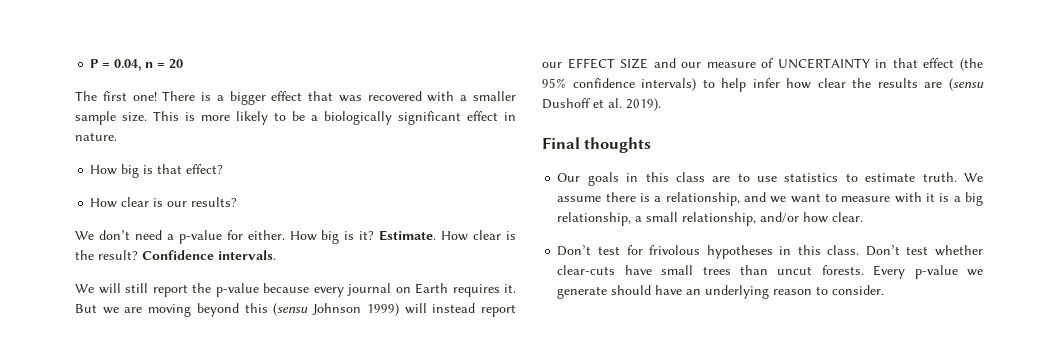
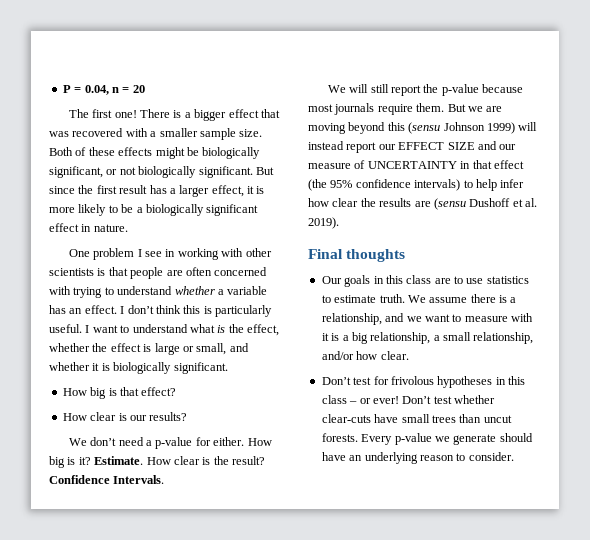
[153,111,179,121] This -> [49,147,261,159] [49,166,274,178] [49,185,254,197] Both of these effects might be biologically significant, or not biologically significant. But since the first result has a larger effect, it
(117, 136) none -> [68,248,272,260] [49,267,268,279] [49,286,268,298] [49,305,272,317] [49,324,279,336] [49,343,249,355] [49,362,228,374] // One problem I see in working with other scientists is that people are often concerned with trying to understand whether a variable has an effect. I don’t think this is particularly useful. I want to understand what is the effect, whether the effect is large or small, and whether it is biologically significant.
[218,250,276,260] intervals. -> [113,475,165,484] Intervals.
[313,283,516,297] every journal on Earth requires it. -> [308,103,445,115] most journals require them.
[827,245,860,255] class. -> [321,395,399,404] class – or ever!

